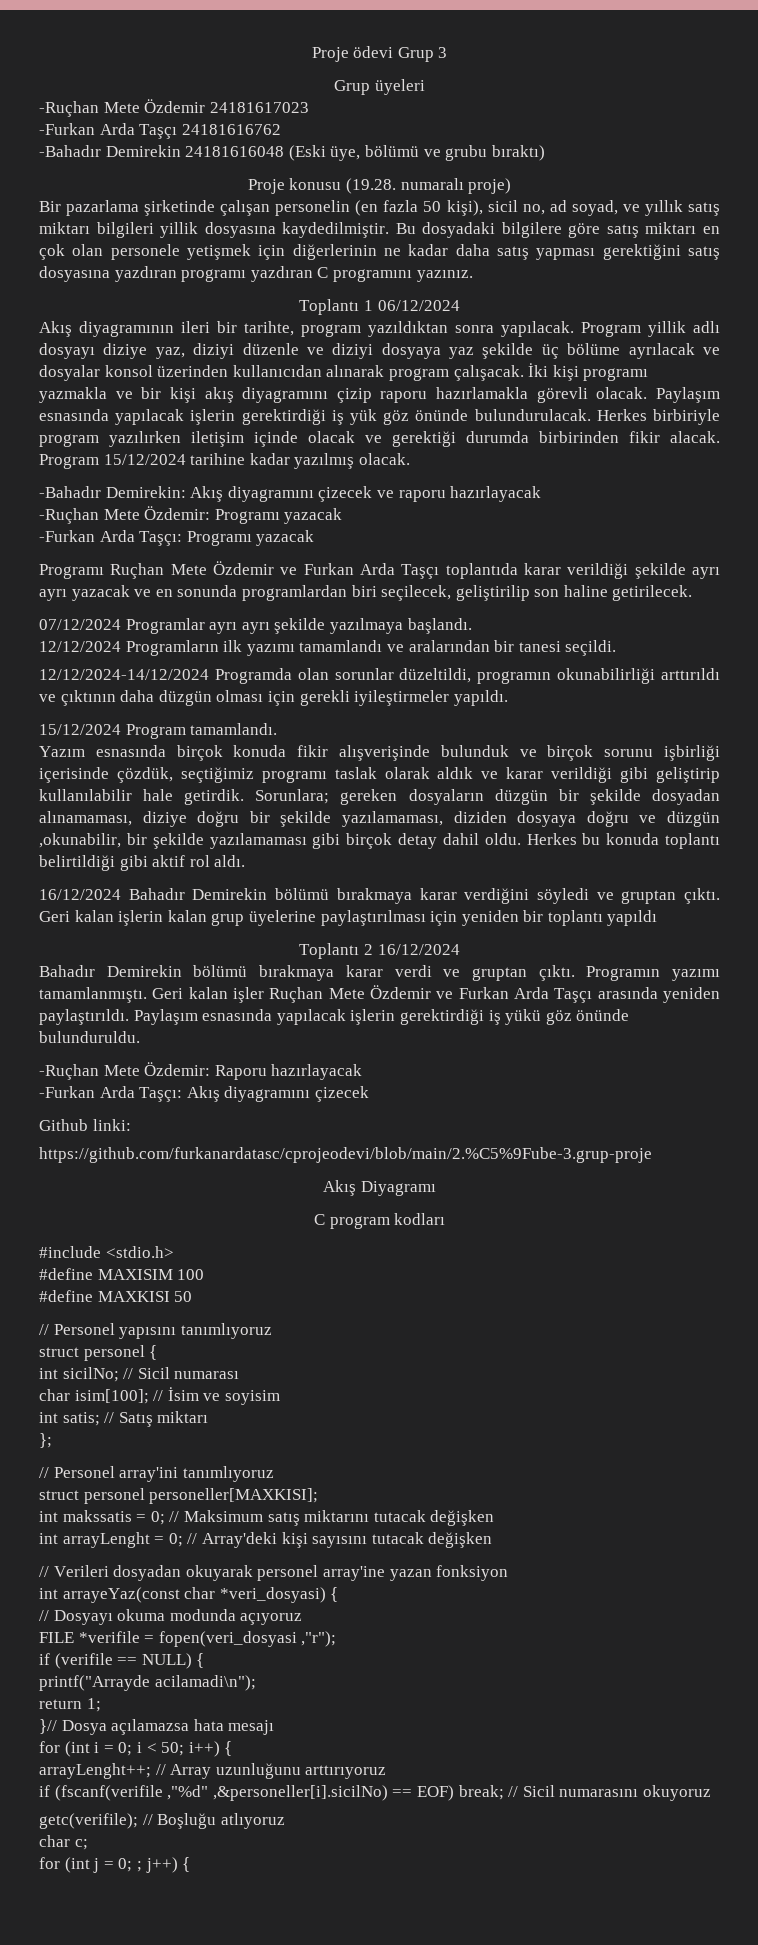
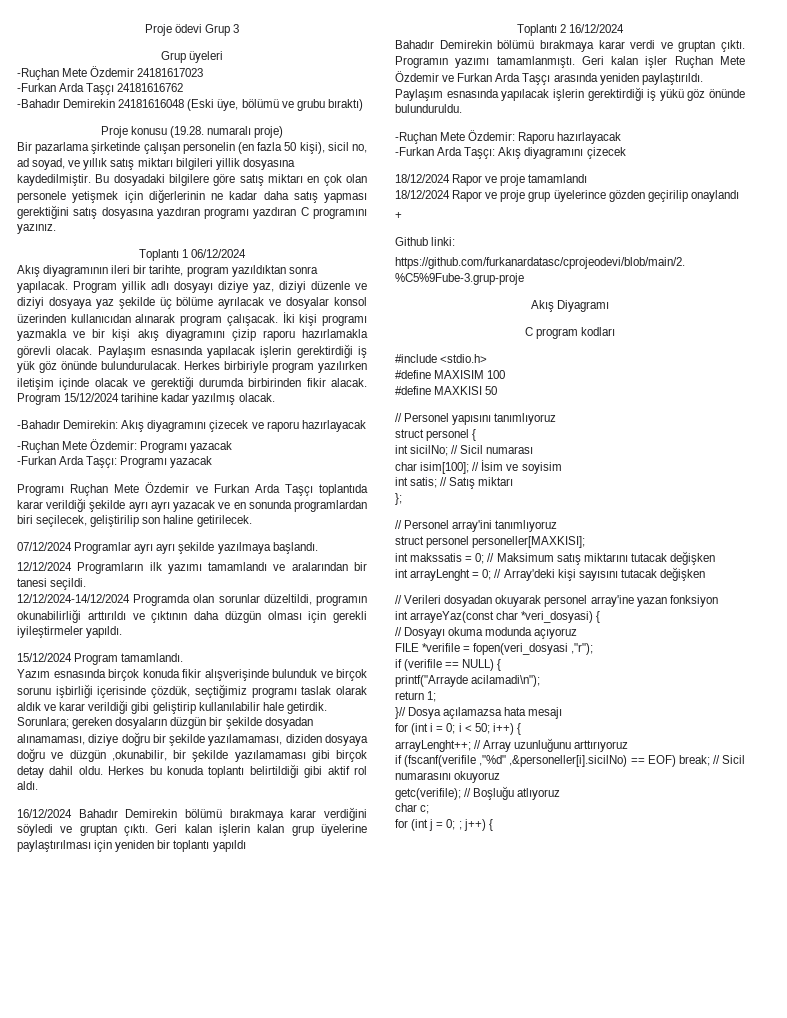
(369, 1094) none -> [395,174,588,186] [395,190,739,202] [395,212,402,219] // 18/12/2024 Rapor ve proje tamamlandı // 18/12/2024 Rapor ve proje grup üyelerince gözden geçirilip onaylandı // +

